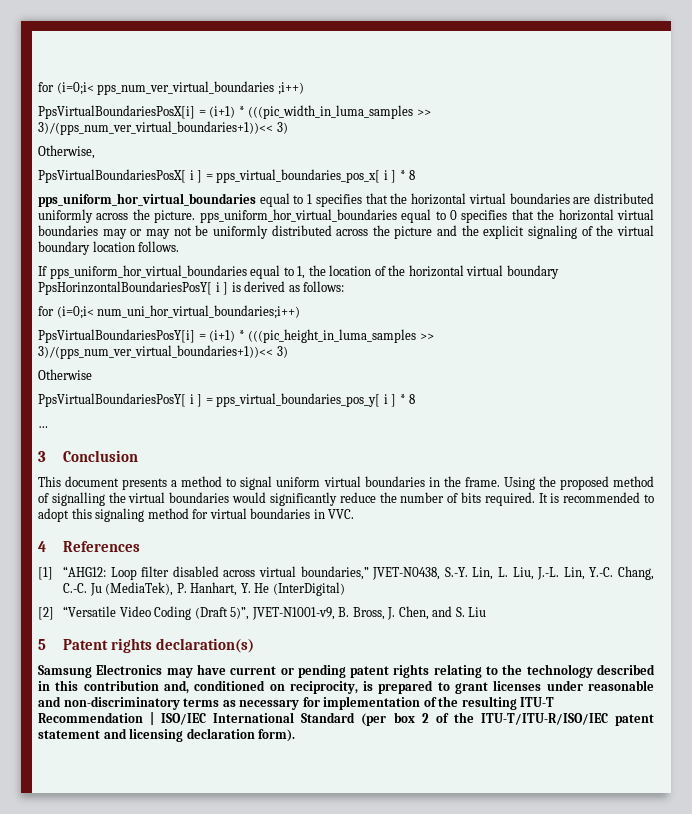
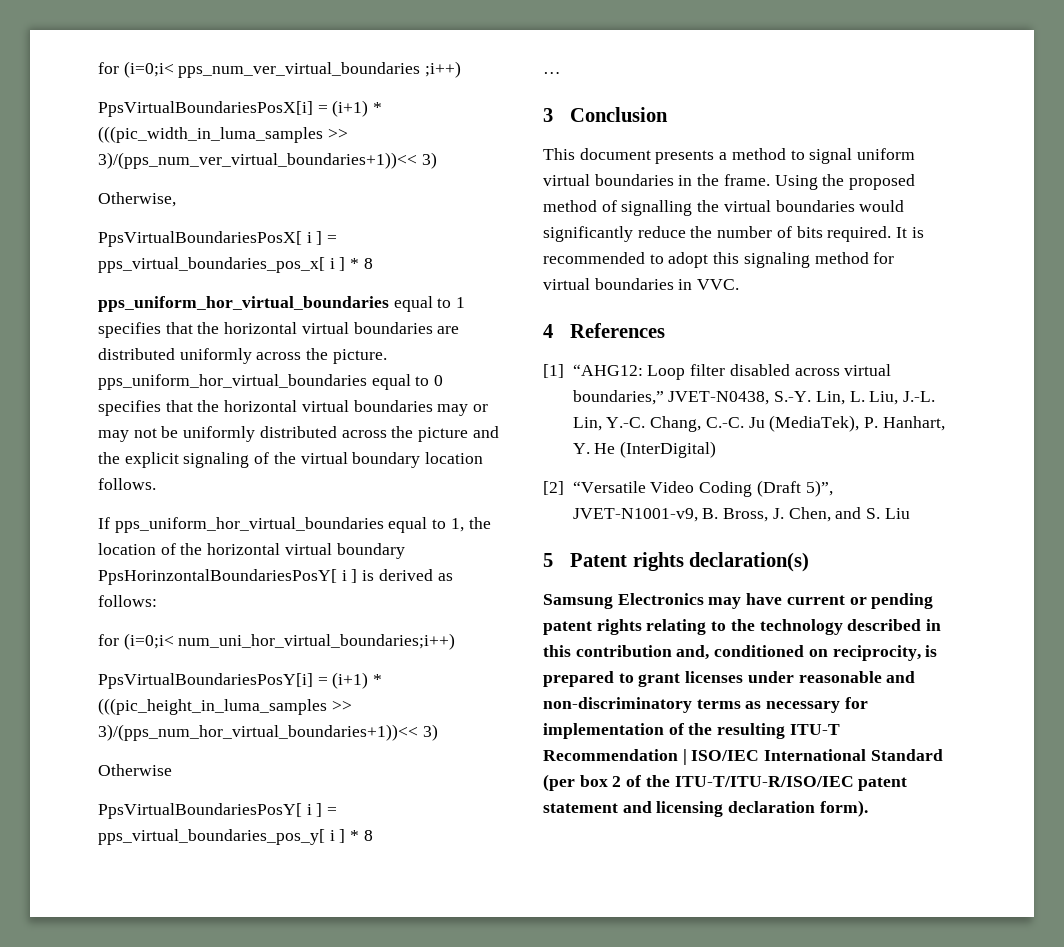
[38,345,273,359] 3)/(pps_num_ver_virtual_boundaries+1))<< -> [98,724,418,741] 3)/(pps_num_hor_virtual_boundaries+1))<<

